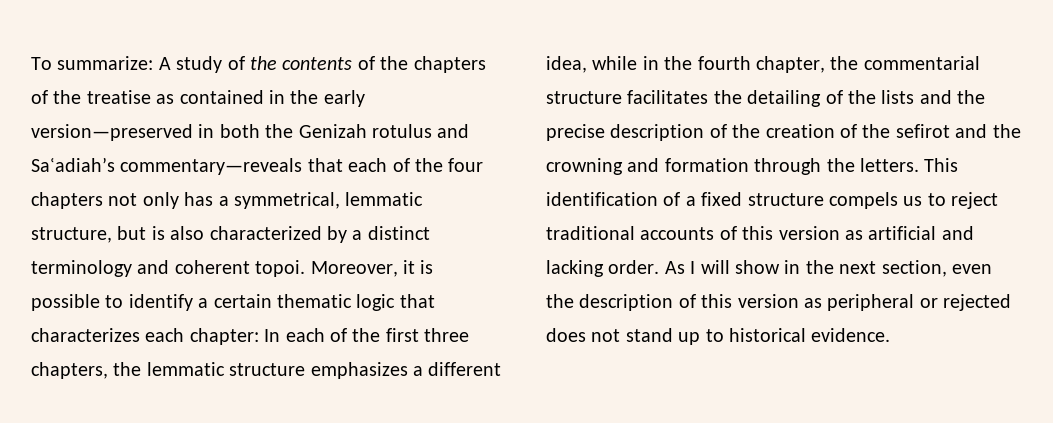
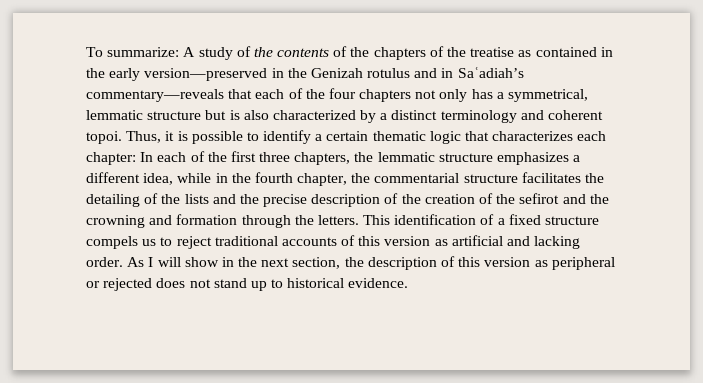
[219,124,260,138] both -> (284, 73) none
(470, 131) none -> [441,68,454,78] in
[31,227,112,243] structure, -> [147,111,202,120] structure
[310,261,398,277] Moreover, -> [126,131,162,143] Thus,
[952,264,992,274] even -> (341, 263) none

